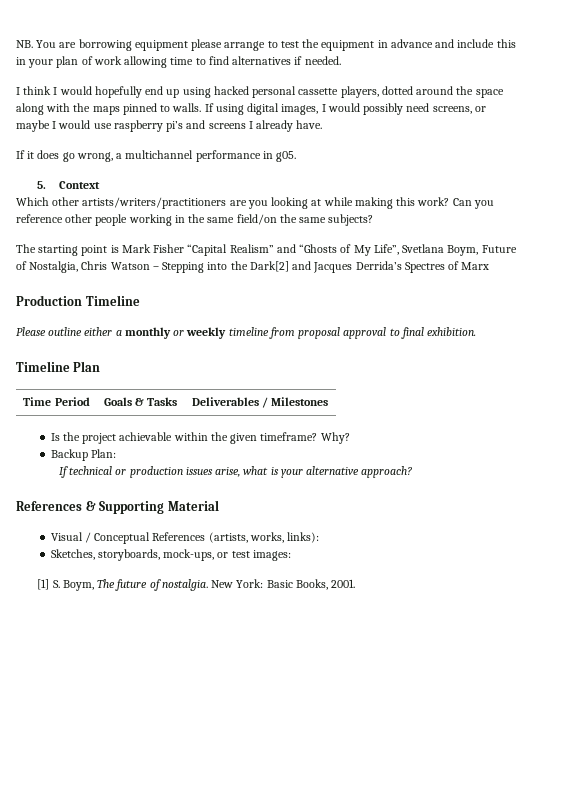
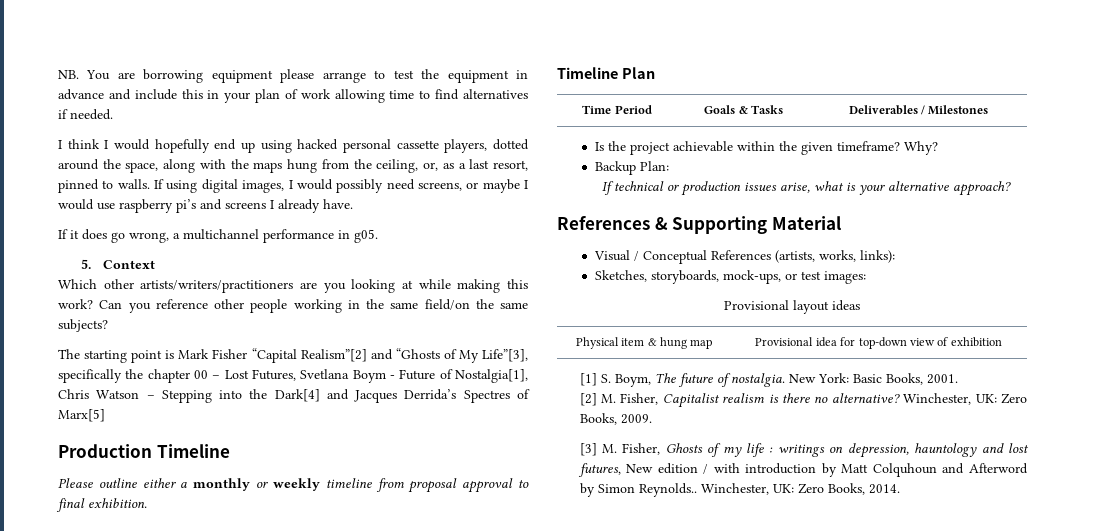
[475,89,504,98] space -> [125,162,159,173] space,
(120, 110) none -> [287,159,528,173] hung from the ceiling, or, as a last resort,
[229,244,274,253] Realism” -> [300,349,367,362] Realism”[2]
[373,244,479,256] Life”, Svetlana Boym, -> [481,349,528,362] [58,369,395,383] Life”[3], specifically the chapter 00 – Lost Futures, Svetlana Boym -
[29,261,79,273] Nostalgia, -> [454,369,528,383] Nostalgia[1],
[249,261,289,272] Dark[2] -> [274,389,320,402] Dark[4]
[461,262,490,270] Marx -> [58,409,105,422] Marx[5]
(291, 555) none -> [724,300,860,314] [575,337,713,349] [755,337,1002,349] // Provisional layout ideas // Physical item & hung map | Provisional idea for top-down view of exhibition
(356, 583) none -> [579,393,1027,408] [579,413,652,425] [579,443,1029,458] [577,463,1028,477] [579,483,900,497] // [2] M. Fisher, Capitalist realism is there no alternative? Winchester, UK: Zero Books, 2009. // [3] M. Fisher, Ghosts of my life : writings on depression, hauntology and lost futures, New edition / with introduction by Matt Colquhoun and Afterword by Simon Reynolds.. Winchester, UK: Zero Books, 2014.

